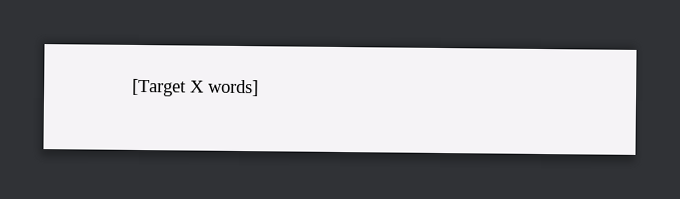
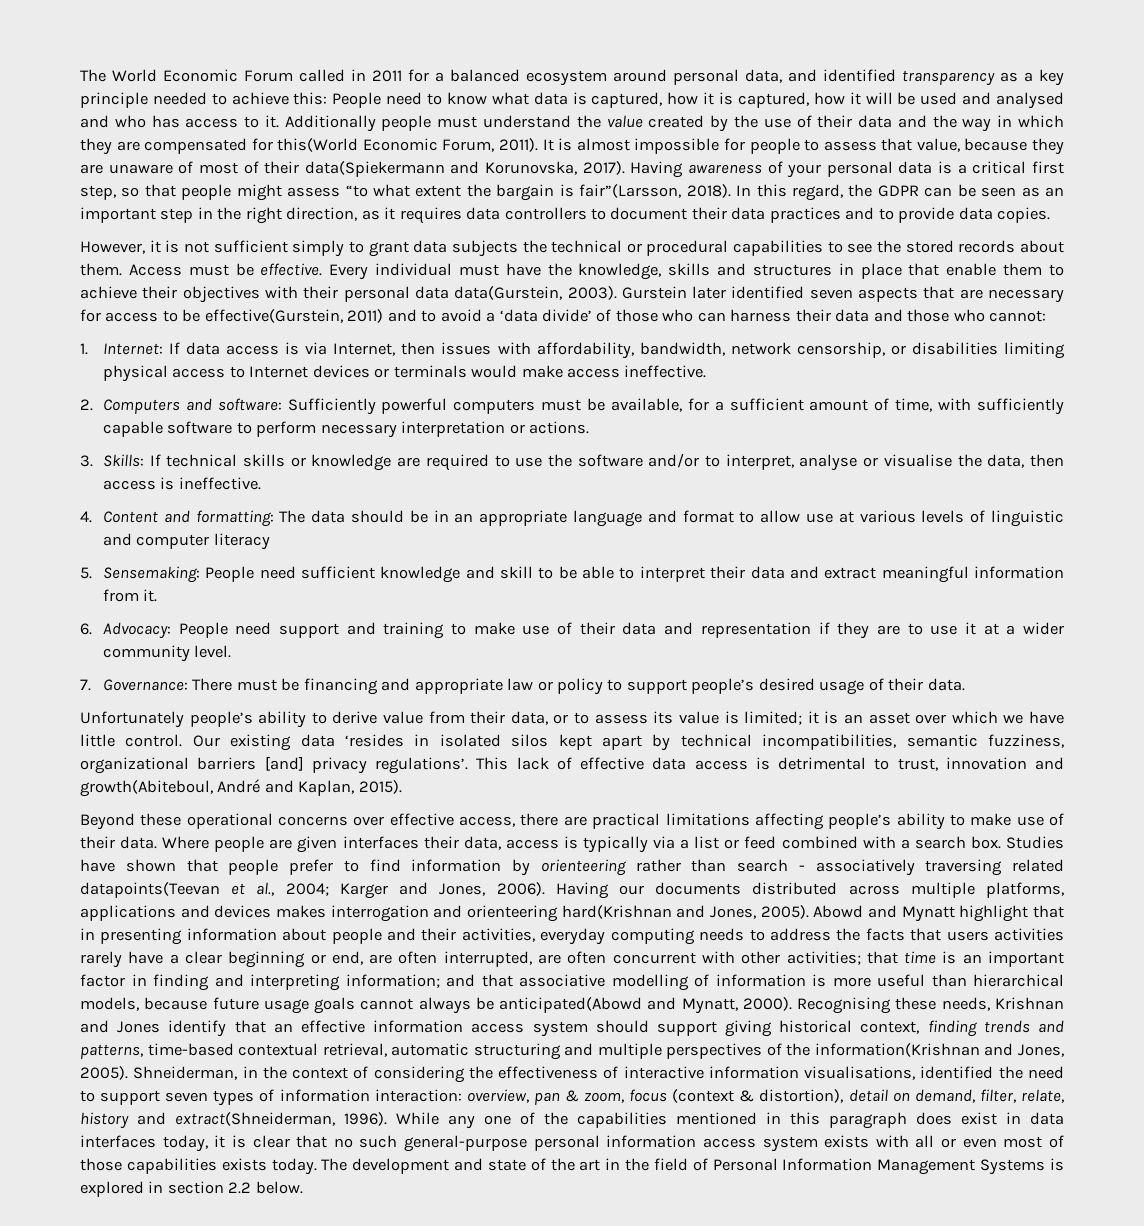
[132,78,259,97] [Target X words] -> [80,69,1064,86] [80,92,1064,109] [80,115,1064,132] [80,138,1064,155] [80,161,1065,178] [80,184,1064,201] [80,207,1051,224] [80,240,1064,257] [80,263,1065,280] [80,286,1064,303] [80,309,1047,323] [80,342,1065,359] [102,365,707,382] [80,398,1064,415] [102,421,590,438] [80,453,1064,471] [102,477,261,490] [80,510,1064,527] [102,533,270,550] [80,566,1065,583] [102,589,158,602] [80,622,1065,639] [102,645,232,662] [80,678,965,695] [80,711,1064,728] [80,734,1064,751] [80,756,1064,774] [80,779,402,797] [80,813,1065,830] [80,836,1065,853] [80,859,1064,876] [80,882,1064,899] [80,905,1064,922] [80,928,1064,945] [80,951,1064,968] [80,974,1064,991] [80,997,1064,1014] [80,1020,1064,1037] [80,1043,1064,1060] [80,1066,1064,1083] [80,1089,1064,1106] [80,1112,1064,1129] [80,1135,1065,1152] [80,1158,1065,1175] [80,1181,303,1197] The World Economic Forum called in 2011 for a balanced ecosystem around personal data, and identified transparency as a key principle needed to achieve this: People need to know what data is captured, how it is captured, how it will be used and analysed and who has access to it. Additionally people must understand the value created by the use of their data and the way in which they are compensated for this(World Economic Forum, 2011). It is almost impossible for people to assess that value, because they are unaware of most of their data(Spiekermann and Korunovska, 2017). Having awareness of your personal data is a critical first step, so that people might assess “to what extent the bargain is fair”(Larsson, 2018). In this regard, the GDPR can be seen as an important step in the right direction, as it requires data controllers to document their data practices and to provide data copies. // However, it is not sufficient simply to grant data subjects the technical or procedural capabilities to see the stored records about them. Access must be effective. Every individual must have the knowledge, skills and structures in place that enable them to achieve their objectives with their personal data data(Gurstein, 2003). Gurstein later identified seven aspects that are necessary for access to be effective(Gurstein, 2011) and to avoid a ‘data divide’ of those who can harness their data and those who cannot: // 1. Internet: If data access is via Internet, then issues with affordability, bandwidth, network censorship, or disabilities limiting physical access to Internet devices or terminals would make access ineffective. // 2. Computers and software: Sufficiently powerful computers must be available, for a sufficient amount of time, with sufficiently capable software to perform necessary interpretation or actions. // 3. Skills: If technical skills or knowledge are required to use the software and/or to interpret, analyse or visualise the data, then access is ineffective. // 4. Content and formatting: The data should be in an appropriate language and format to allow use at various levels of linguistic and computer literacy // 5. Sensemaking: People need sufficient knowledge and skill to be able to interpret their data and extract meaningful information from it. // 6. Advocacy: People need support and training to make use of their data and representation if they are to use it at a wider community level. // 7. Governance: There must be financing and appropriate law or policy to support people’s desired usage of their data. // Unfortunately people’s ability to derive value from their data, or to assess its value is limited; it is an asset over which we have little control. Our existing data ‘resides in isolated silos kept apart by technical incompatibilities, semantic fuzziness, organizational barriers [and] privacy regulations’. This lack of effective data access is detrimental to trust, innovation and growth(Abiteboul, André and Kaplan, 2015). // Beyond these operational concerns over effective access, there are practical limitations affecting people’s ability to make use of their data. Where people are given interfaces their data, access is typically via a list or feed combined with a search box. Studies have shown that people prefer to find information by orienteering rather than search - associatively traversing related datapoints(Teevan et al., 2004; Karger and Jones, 2006). Having our documents distributed across multiple platforms, applications and devices makes interrogation and orienteering hard(Krishnan and Jones, 2005). Abowd and Mynatt highlight that in presenting information about people and their activities, everyday computing needs to address the facts that users activities rarely have a clear beginning or end, are often interrupted, are often concurrent with other activities; that time is an important factor in finding and interpreting information; and that associative modelling of information is more useful than hierarchical models, because future usage goals cannot always be anticipated(Abowd and Mynatt, 2000). Recognising these needs, Krishnan and Jones identify that an effective information access system should support giving historical context, finding trends and patterns, time-based contextual retrieval, automatic structuring and multiple perspectives of the information(Krishnan and Jones, 2005). Shneiderman, in the context of considering the effectiveness of interactive information visualisations, identified the need to support seven types of information interaction: overview, pan & zoom, focus (context & distortion), detail on demand, filter, relate, history and extract(Shneiderman, 1996). While any one of the capabilities mentioned in this paragraph does exist in data interfaces today, it is clear that no such general-purpose personal information access system exists with all or even most of those capabilities exists today. The development and state of the art in the field of Personal Information Management Systems is explored in section 2.2 below.

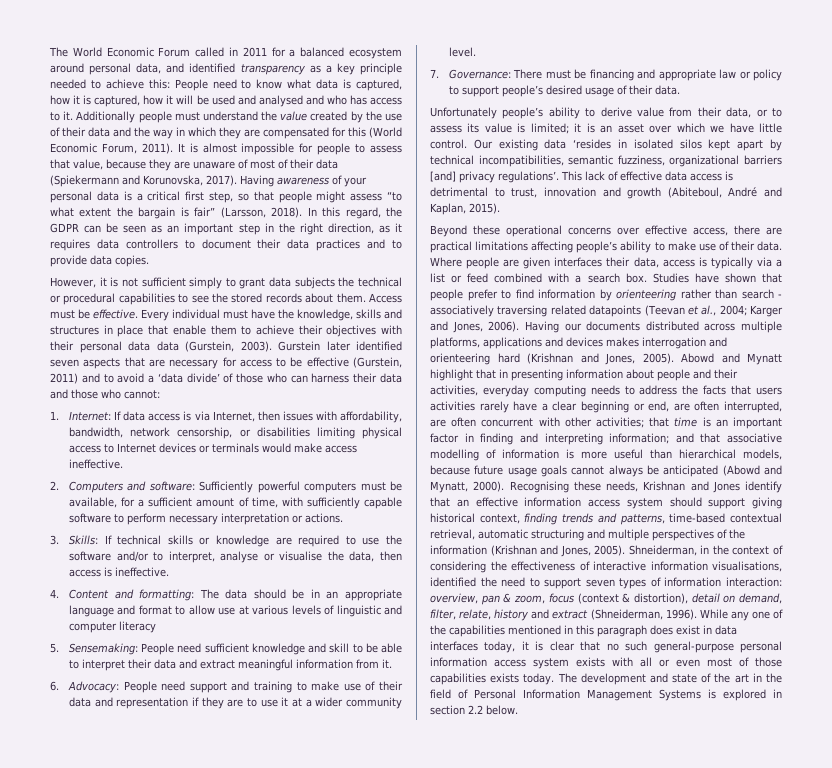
[277,138,359,152] this(World -> [348,127,402,138] this (World
[304,161,445,177] data(Spiekermann -> [316,159,338,169] [50,175,119,187] data (Spiekermann
[579,184,682,198] fair”(Larsson, -> [194,207,266,218] fair” (Larsson,
[454,286,563,300] data(Gurstein, -> [156,341,234,352] data (Gurstein,
[204,309,343,323] effective(Gurstein, -> [306,357,403,368] effective (Gurstein,
[80,780,213,797] growth(Abiteboul, -> [627,187,722,199] growth (Abiteboul,
[80,882,220,898] datapoints(Teevan -> [589,305,685,317] datapoints (Teevan
[561,905,672,919] hard(Krishnan -> [497,353,573,364] hard (Krishnan
[499,997,643,1013] anticipated(Abowd -> [663,465,760,477] anticipated (Abowd
[814,1043,980,1057] information(Krishnan -> [430,545,537,556] information (Krishnan
[175,1112,335,1126] extract(Shneiderman, -> [552,609,663,620] extract (Shneiderman,

